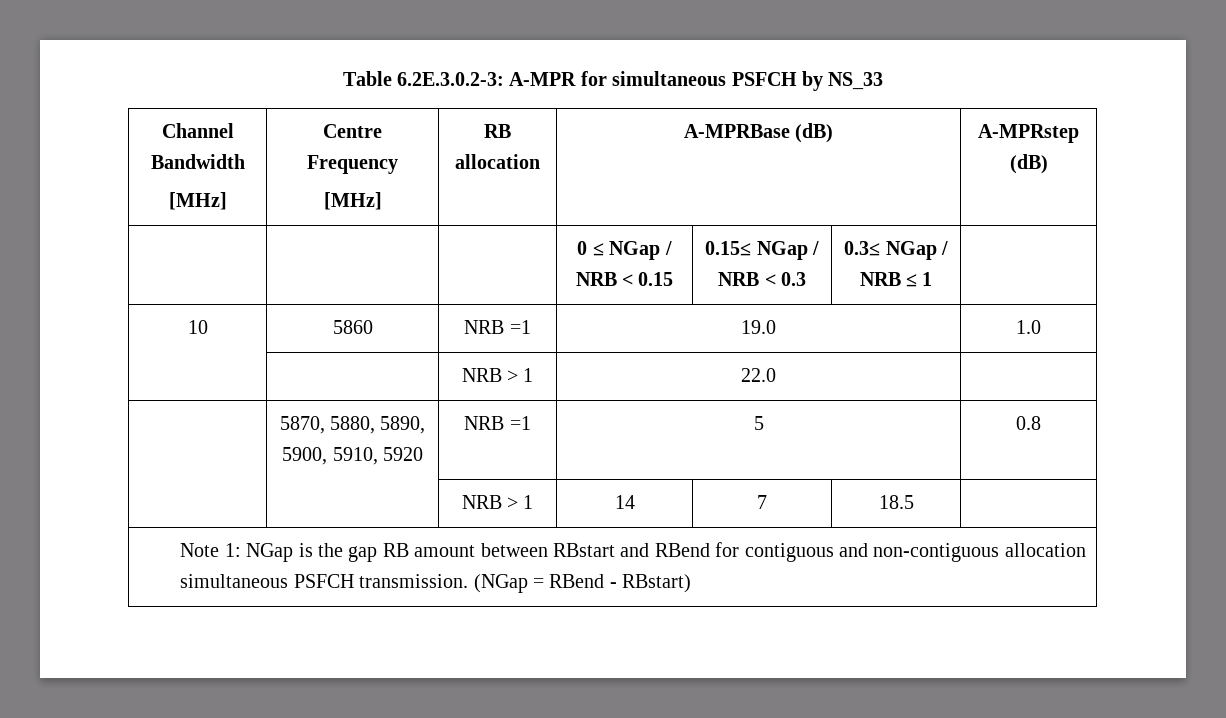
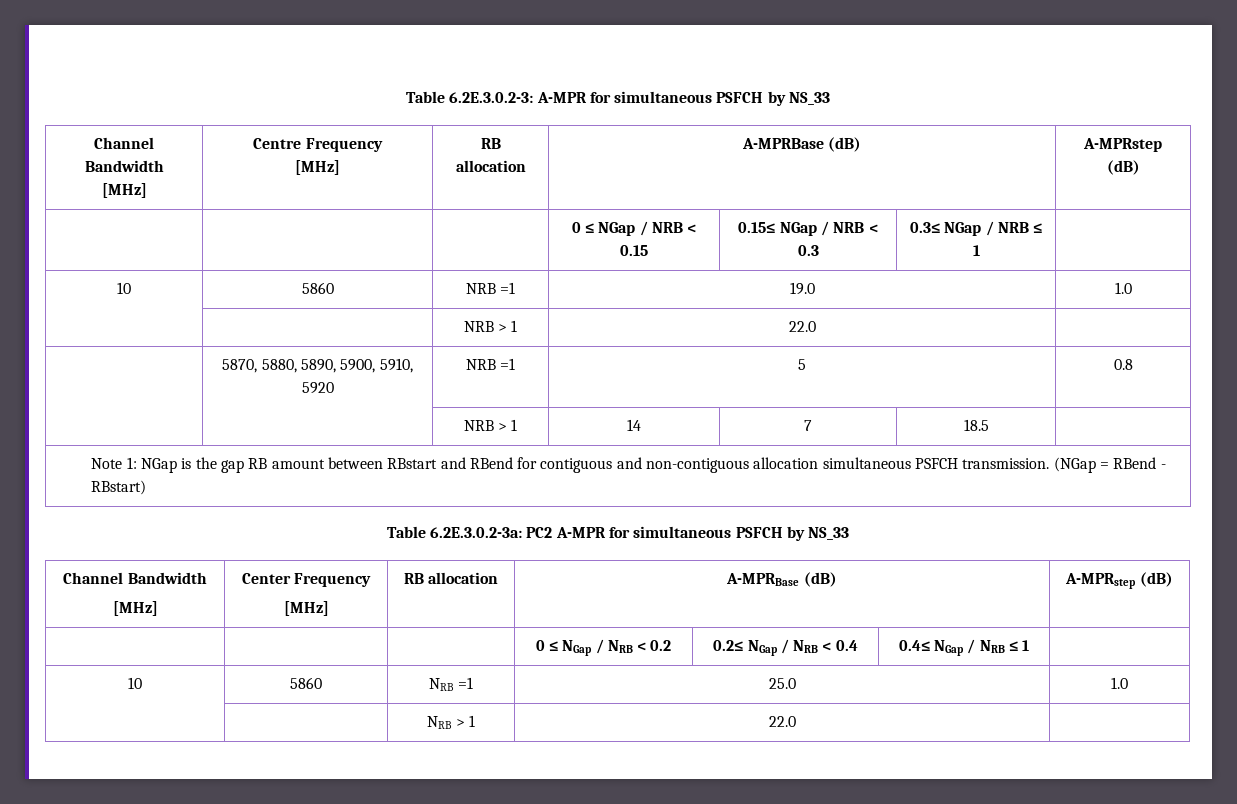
(692, 583) none -> [386,526,850,541] [63,572,207,584] [112,601,158,616] [241,573,372,587] [283,601,329,616] [403,572,499,584] [726,572,837,587] [1065,572,1173,589] [535,639,672,656] [713,639,858,656] [898,639,1030,656] [128,677,142,689] [290,677,322,689] [429,677,473,691] [768,678,796,689] [1111,677,1128,689] [427,715,475,729] [768,716,796,727] // Table 6.2E.3.0.2-3a: PC2 A-MPR for simultaneous PSFCH by NS_33 // Channel Bandwidth // [MHz] | Center Frequency // [MHz] | RB allocation | A-MPRBase (dB) | A-MPRstep (dB) // | | | 0 ≤ NGap / NRB < 0.2 | 0.2≤ NGap / NRB < 0.4 | 0.4≤ NGap / NRB ≤ 1 | // 10 | 5860 | NRB =1 | 25.0 | 1.0 // | | NRB > 1 | 22.0 |

